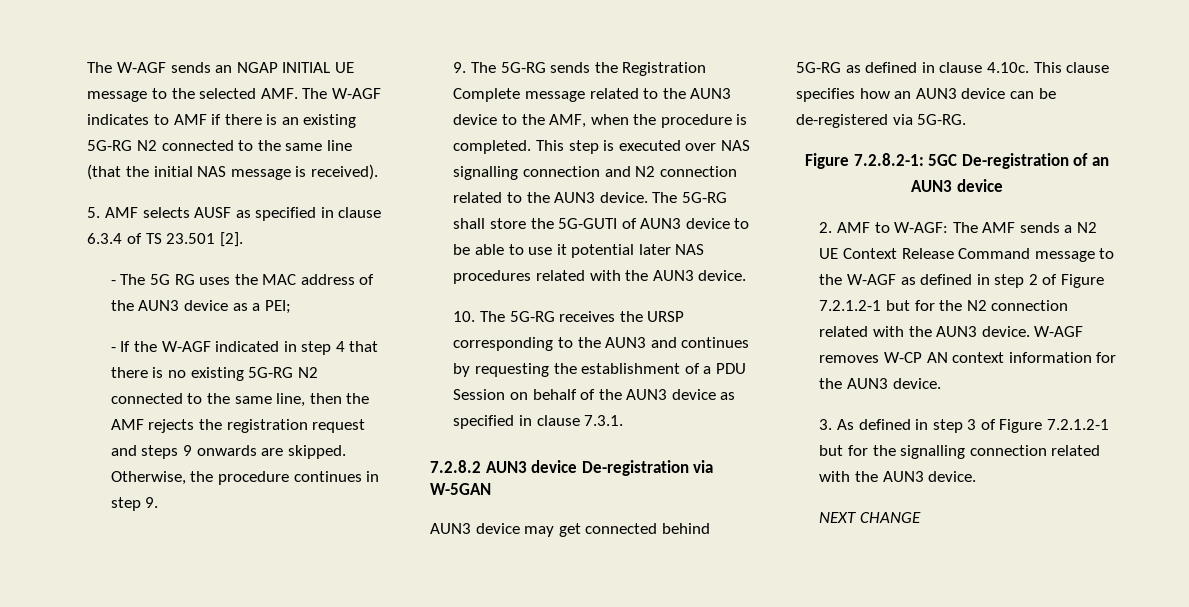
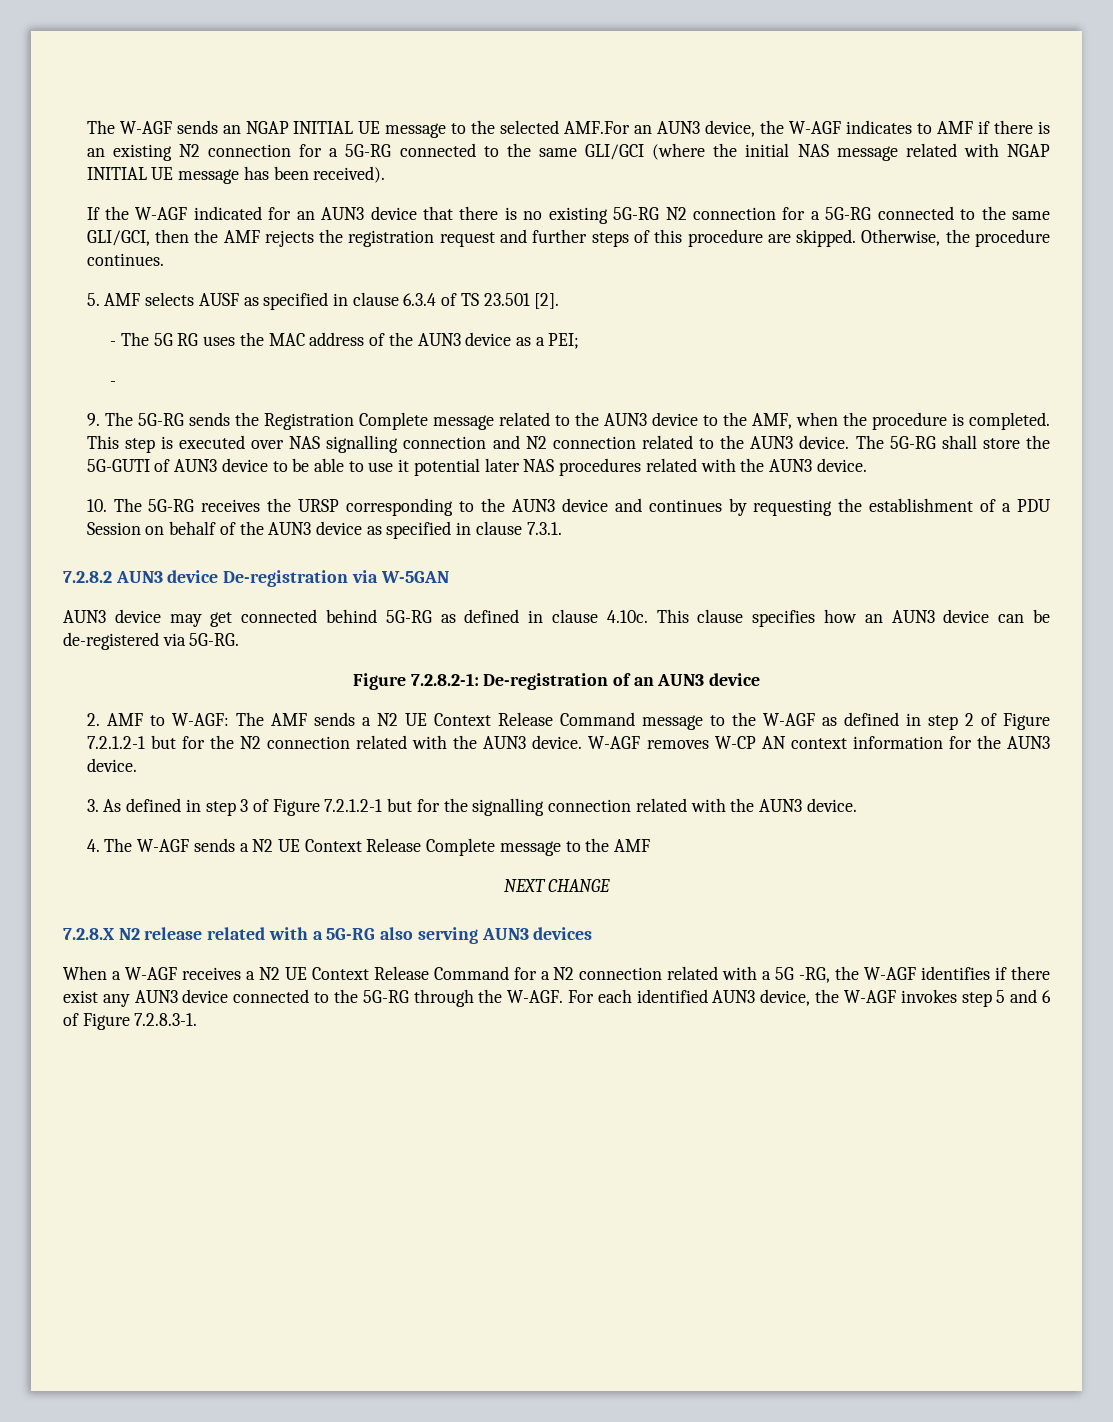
[260,88,328,99] AMF. The -> [564,120,785,137] AMF.For an AUN3 device, the
[87,140,352,151] [87,164,122,180] 5G-RG N2 connected to the same line (that -> [178,143,706,160] N2 connection for a 5G-RG connected to the same GLI/GCI (where
[295,164,378,180] is received). -> [905,143,1051,157] [86,166,386,184] [86,206,1050,224] [86,229,1050,247] [86,253,164,266] related with NGAP INITIAL UE message has been received). // If the W-AGF indicated for an AUN3 device that there is no existing 5G-RG N2 connection for a 5G-RG connected to the same GLI/GCI, then the AMF rejects the registration request and further steps of this procedure are skipped. Otherwise, the procedure continues.
[120,341,379,355] [110,367,318,381] [110,393,370,407] [110,419,366,433] [110,445,346,459] [110,471,380,485] [110,497,159,511] If the W-AGF indicated in step 4 that there is no existing 5G-RG N2 connected to the same line, then the AMF rejects the registration request and steps 9 onwards are skipped. Otherwise, the procedure continues in step 9. -> (117, 383) none
(647, 342) none -> [561,498,608,512] device
[928,154,958,166] 5GC -> (479, 679) none
[819,512,921,523] NEXT CHANGE -> [86,838,651,856] [503,879,611,892] [63,927,593,944] [63,966,1051,983] [63,989,1052,1007] [63,1013,198,1030] 4. The W-AGF sends a N2 UE Context Release Complete message to the AMF // NEXT CHANGE // 7.2.8.X N2 release related with a 5G-RG also serving AUN3 devices // When a W-AGF receives a N2 UE Context Release Command for a N2 connection related with a 5G -RG, the W-AGF identifies if there exist any AUN3 device connected to the 5G-RG through the W-AGF. For each identified AUN3 device, the W-AGF invokes step 5 and 6 of Figure 7.2.8.3-1.

